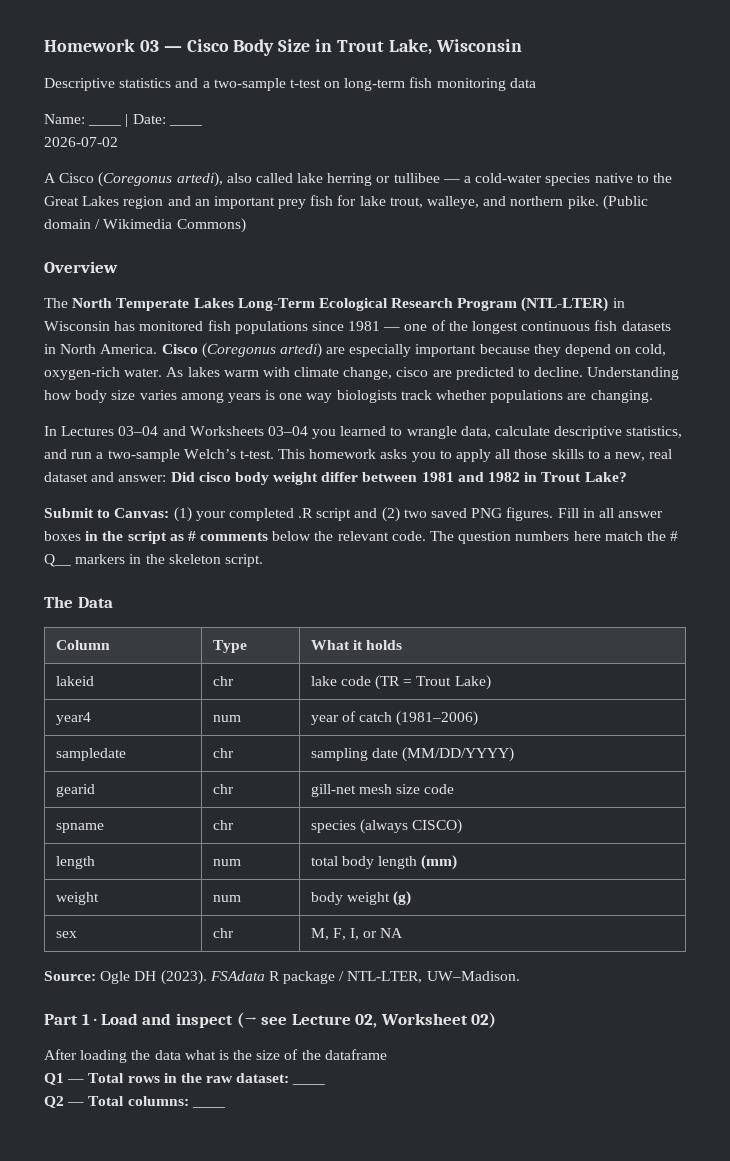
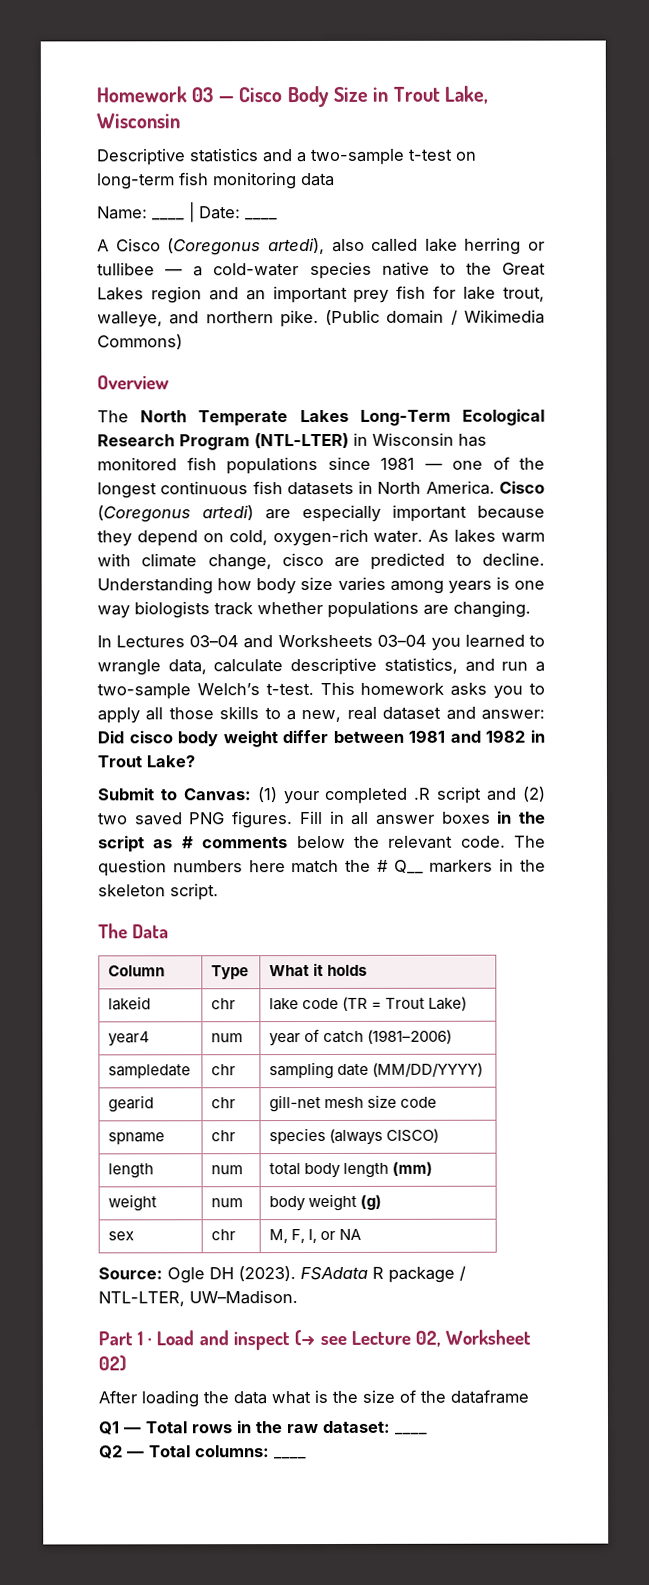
[44,137,118,147] // 2026-07-02 -> (278, 219) none

